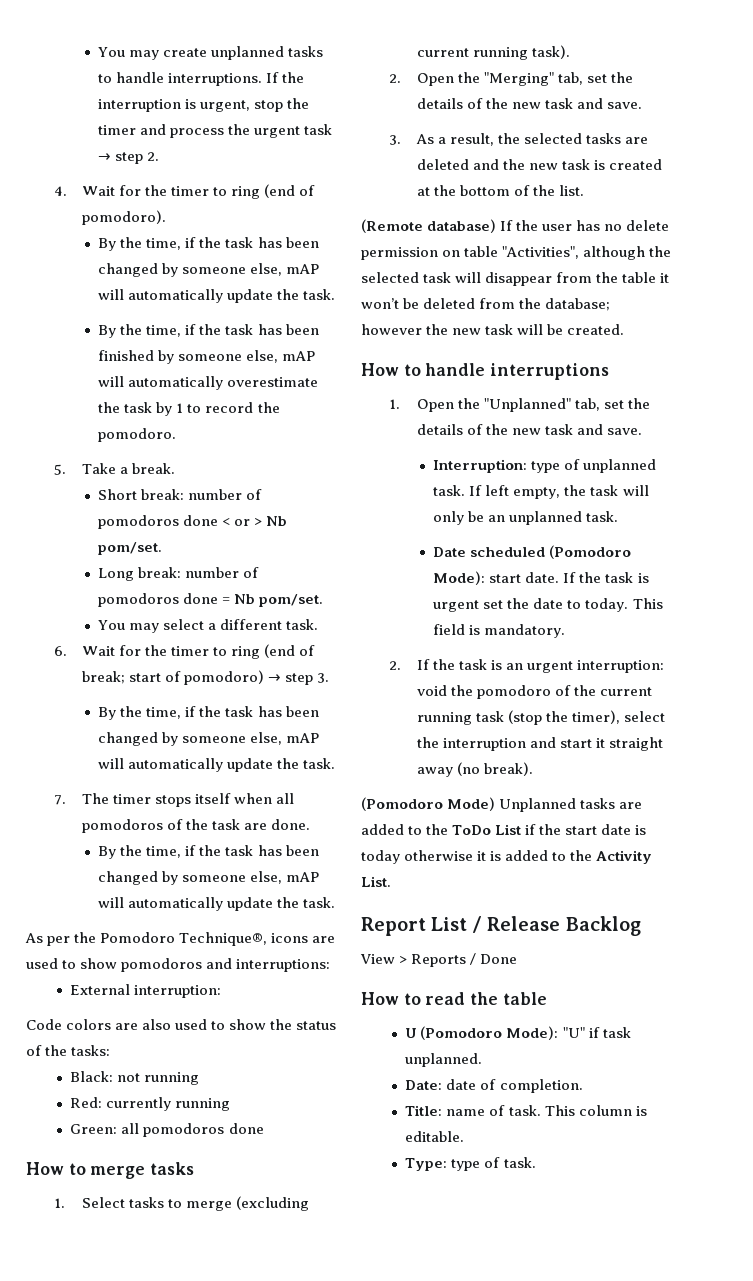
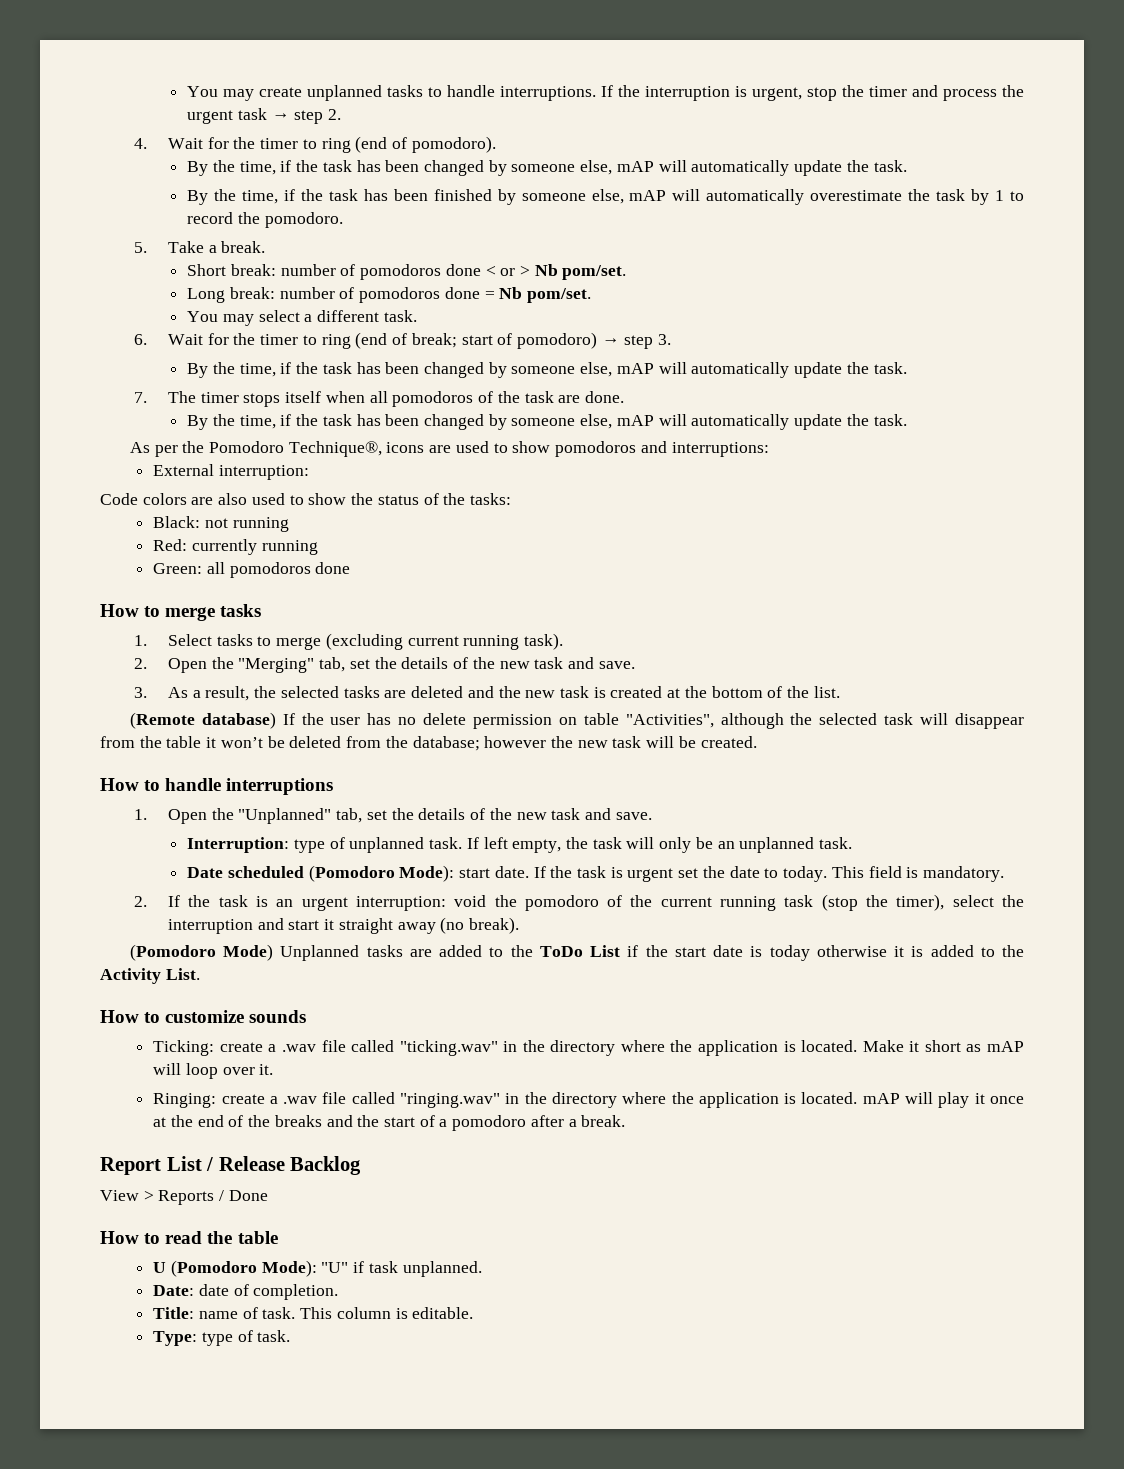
(391, 881) none -> [100,1010,307,1023] [153,1040,1025,1056] [153,1063,274,1079] [153,1092,1024,1108] [153,1115,626,1131] // How to customize sounds // Ticking: create a .wav file called "ticking.wav" in the directory where the application is located. Make it short as mAP will loop over it. // Ringing: create a .wav file called "ringing.wav" in the directory where the application is located. mAP will play it once at the end of the breaks and the start of a pomodoro after a break.

